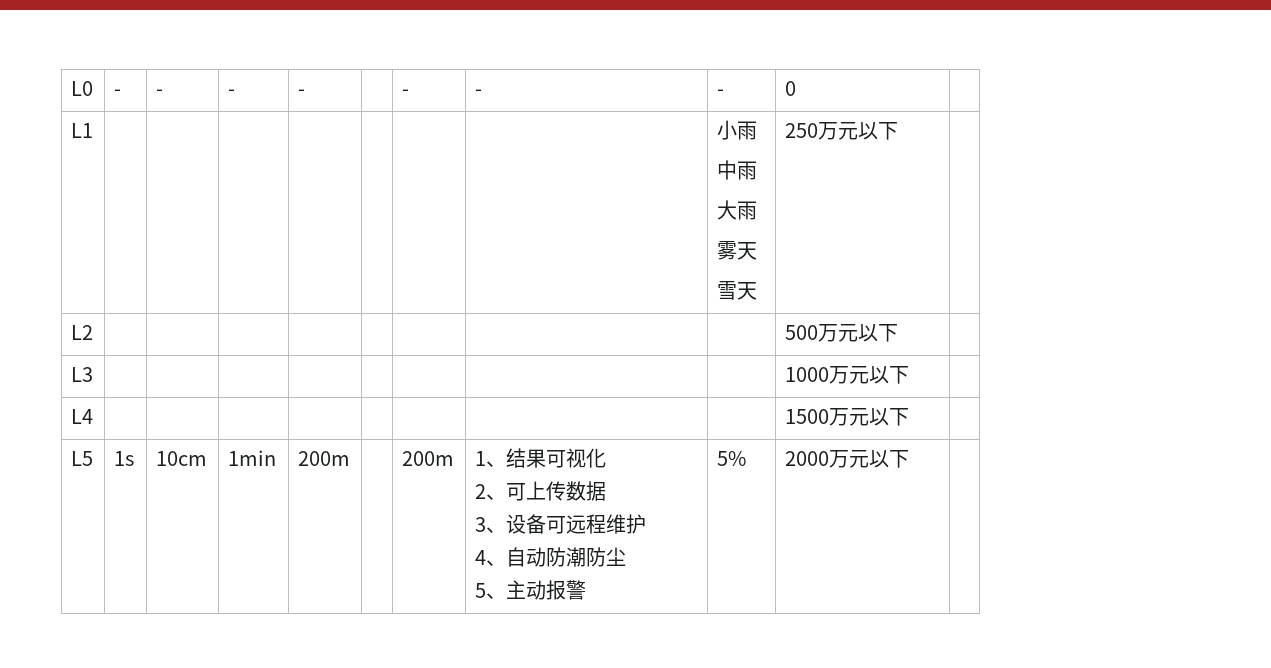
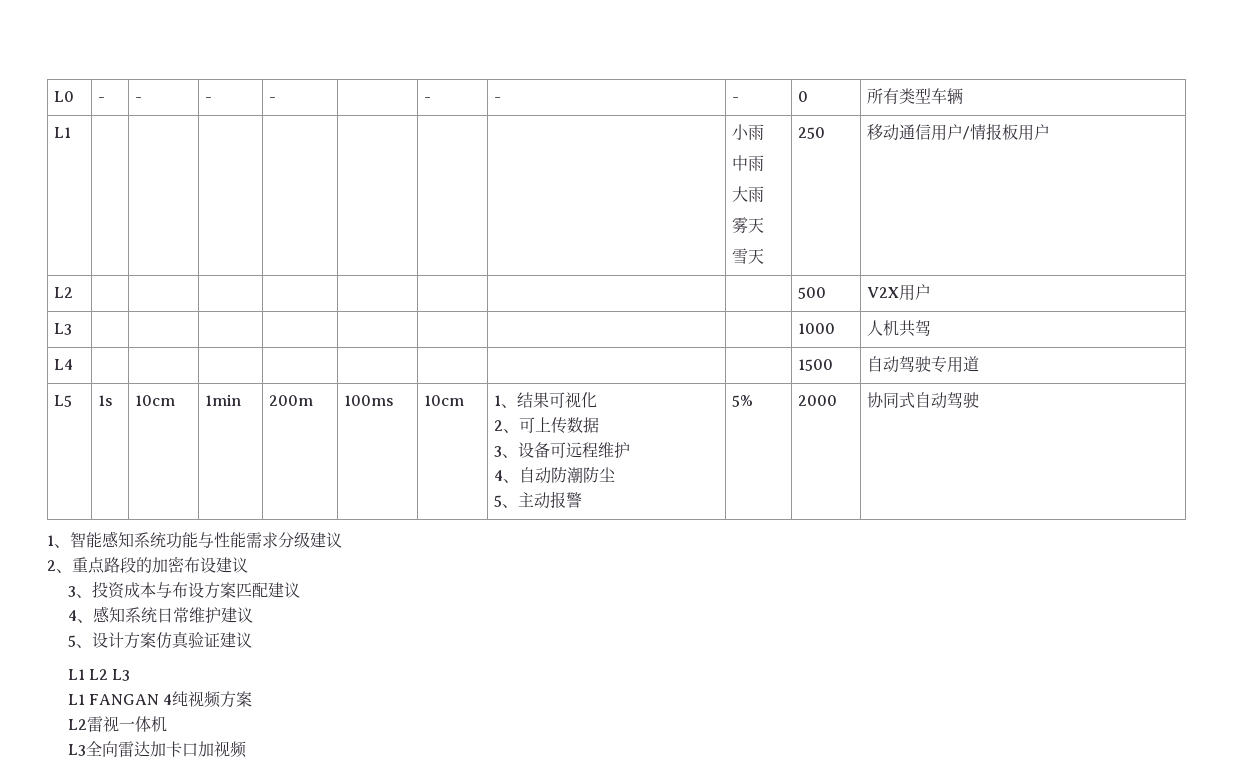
(797, 88) none -> [867,88,964,105] 所有类型车辆
[818,122,899,140] 万元以下 | -> [867,123,1051,141] | 移动通信用户/情报板用户
[818,324,899,342] 万元以下 | -> [867,284,932,301] | V2X用户
[829,366,910,384] 万元以下 | -> [867,320,932,337] | 人机共驾
[829,408,910,426] 万元以下 | -> [867,356,980,373] | 自动驾驶专用道
[402,451,455,466] | 200m -> [344,395,394,406] [424,395,465,406] 100ms | 10cm
[829,450,910,468] 万元以下 | -> [867,392,980,409] [47,531,342,549] [47,556,248,574] [67,581,300,599] [67,606,253,623] [67,631,252,649] [67,669,131,681] [67,691,253,708] [67,716,167,732] [67,741,247,758] | 协同式自动驾驶 // 1、智能感知系统功能与性能需求分级建议 // 2、重点路段的加密布设建议 // 3、投资成本与布设方案匹配建议 // 4、感知系统日常维护建议 // 5、设计方案仿真验证建议 // L1 L2 L3 // L1 FANGAN 4纯视频方案 // L2雷视一体机 // L3全向雷达加卡口加视频

